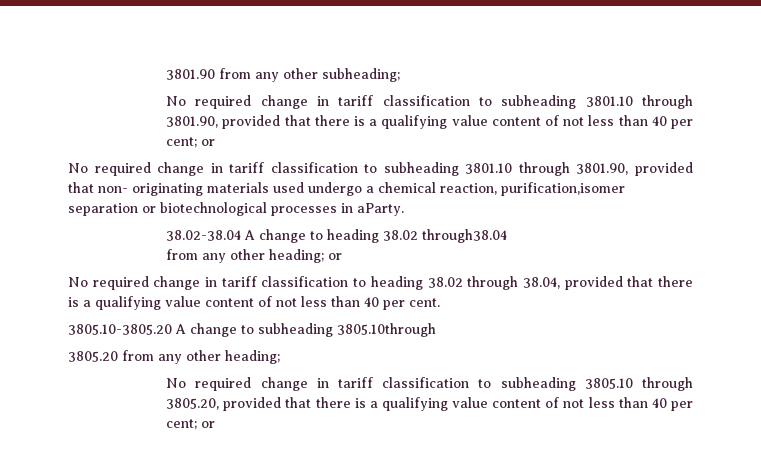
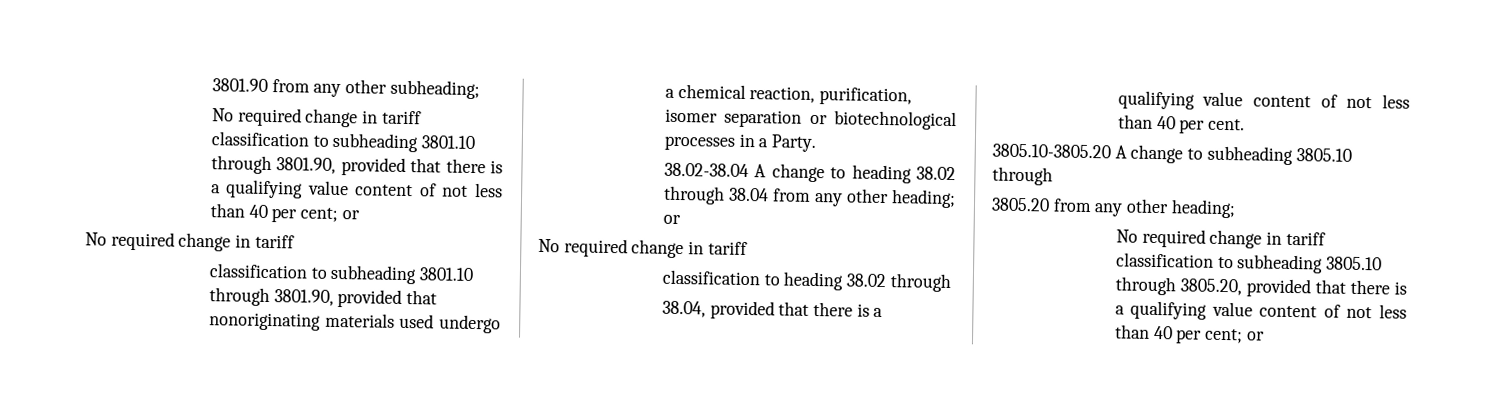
[270,162,693,176] [68,182,203,196] classification to subheading 3801.10 through 3801.90, provided that non- originating -> [208,263,474,285] [208,287,437,308] [208,312,321,331] // classification to subheading 3801.10 through 3801.90, provided that nonoriginating
[501,182,625,196] purification,isomer -> [818,87,912,106] [664,108,718,123] purification, isomer
[357,203,404,216] aParty. -> [758,134,816,153] a Party.
[422,229,508,243] through38.04 // -> [662,185,769,205] through 38.04
(257, 281) none -> (748, 248) //
(519, 283) none -> (951, 282) //
[337,323,436,337] 3805.10through -> [1295,148,1352,162] [992,166,1053,186] 3805.10 through

